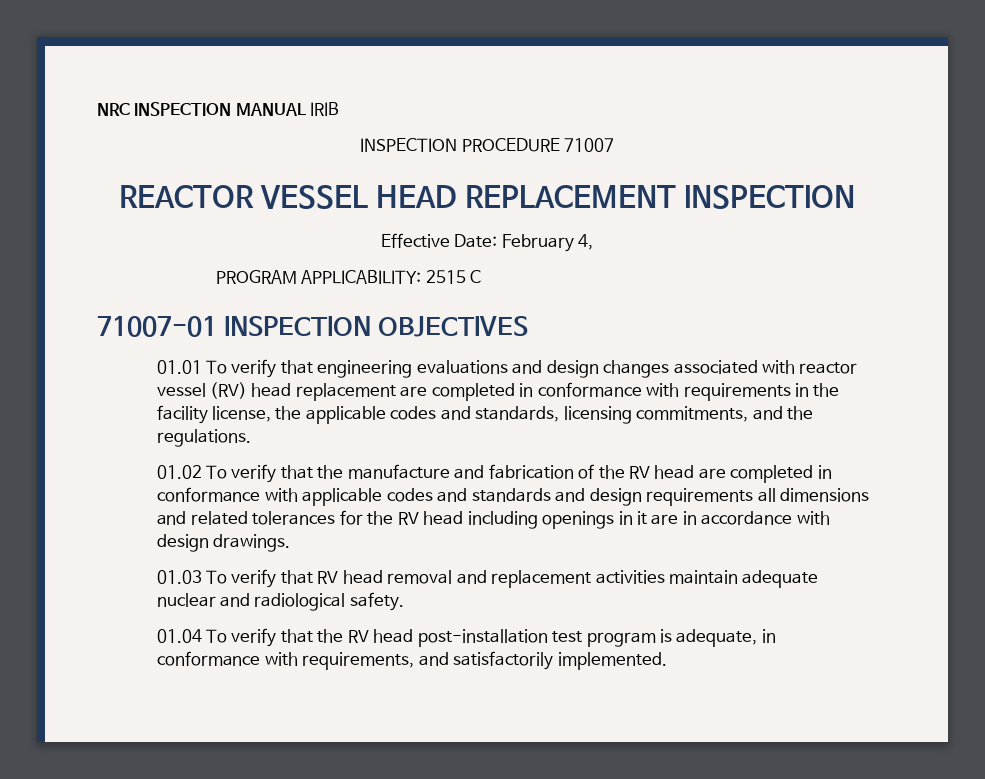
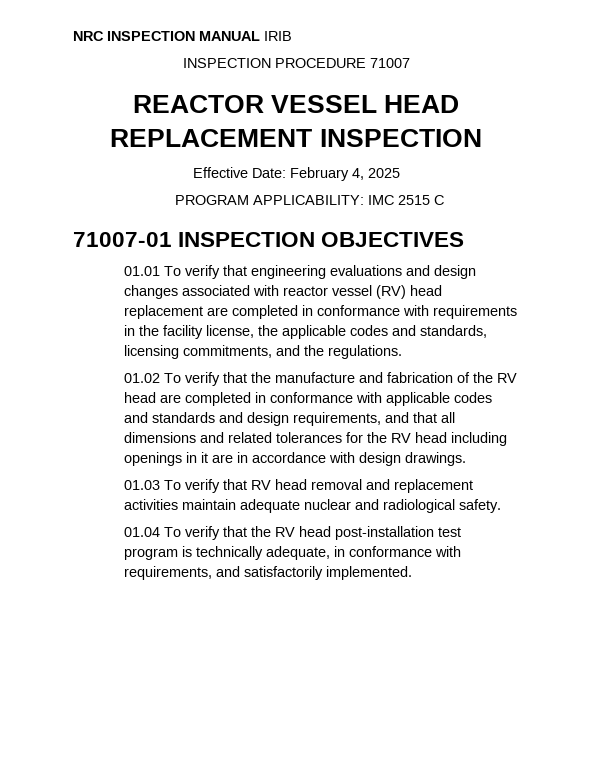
(594, 242) none -> [367,168,400,178] 2025
(422, 277) none -> [368,195,395,205] IMC
[646,488,754,506] requirements -> [293,412,438,426] requirements, and that
(673, 636) none -> [196,546,264,560] technically

